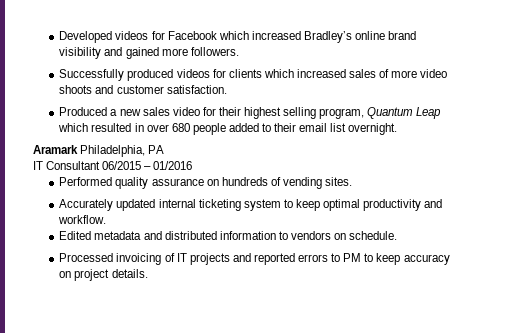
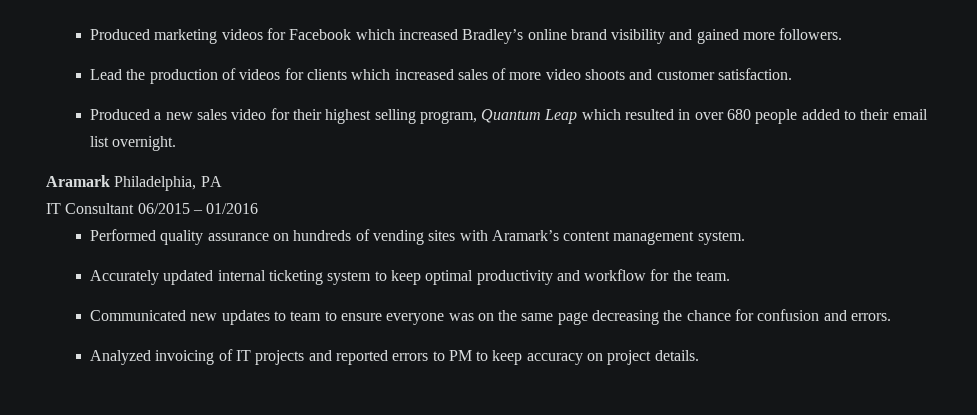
[59,31,113,43] Developed -> [89,29,218,44] Produced marketing
[59,69,174,81] Successfully produced -> [89,68,236,84] Lead the production of
[325,177,353,186] sites. -> [428,230,745,245] sites with Aramark’s content management system.
[58,215,107,224] [59,231,398,240] [59,253,114,262] workflow. // Edited metadata and distributed information to vendors on schedule. // Processed -> [584,269,731,281] [89,309,892,325] [89,350,151,365] workflow for the team. // Communicated new updates to team to ensure everyone was on the same page decreasing the chance for confusion and errors. // Analyzed

